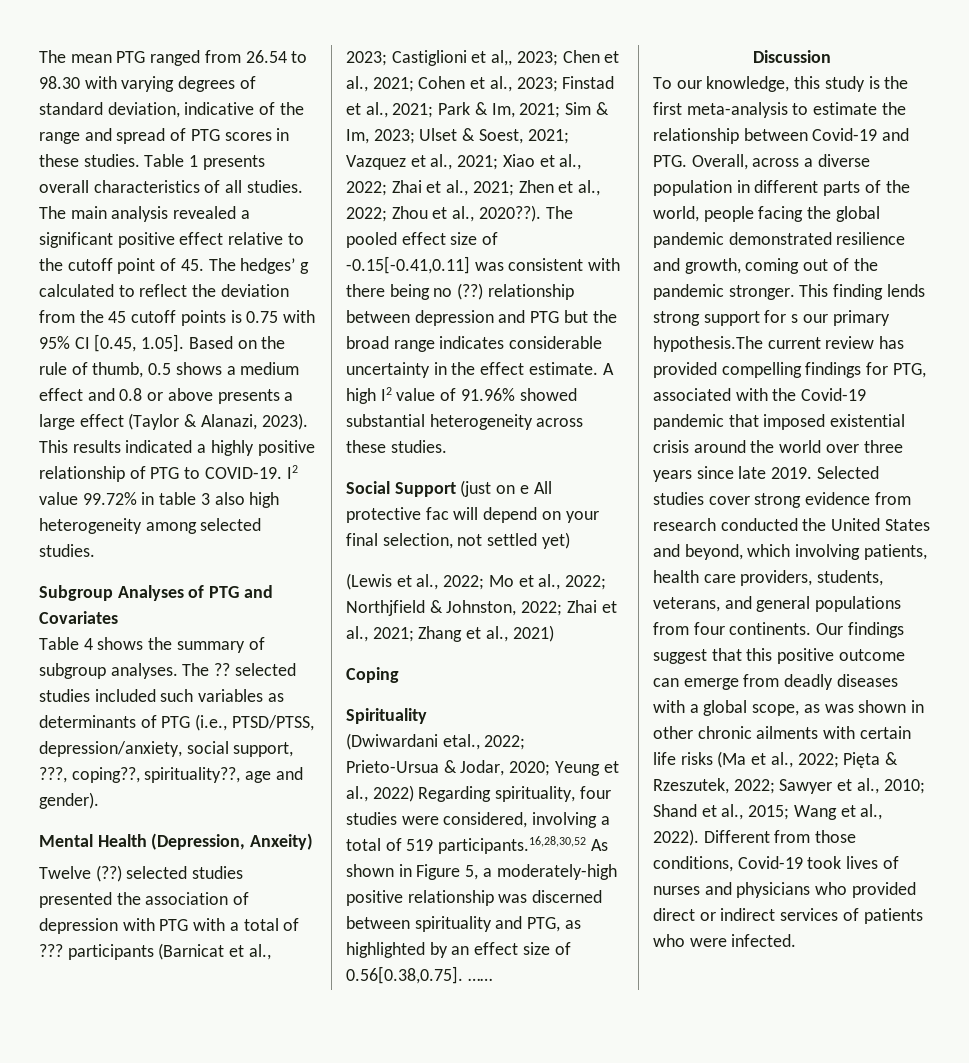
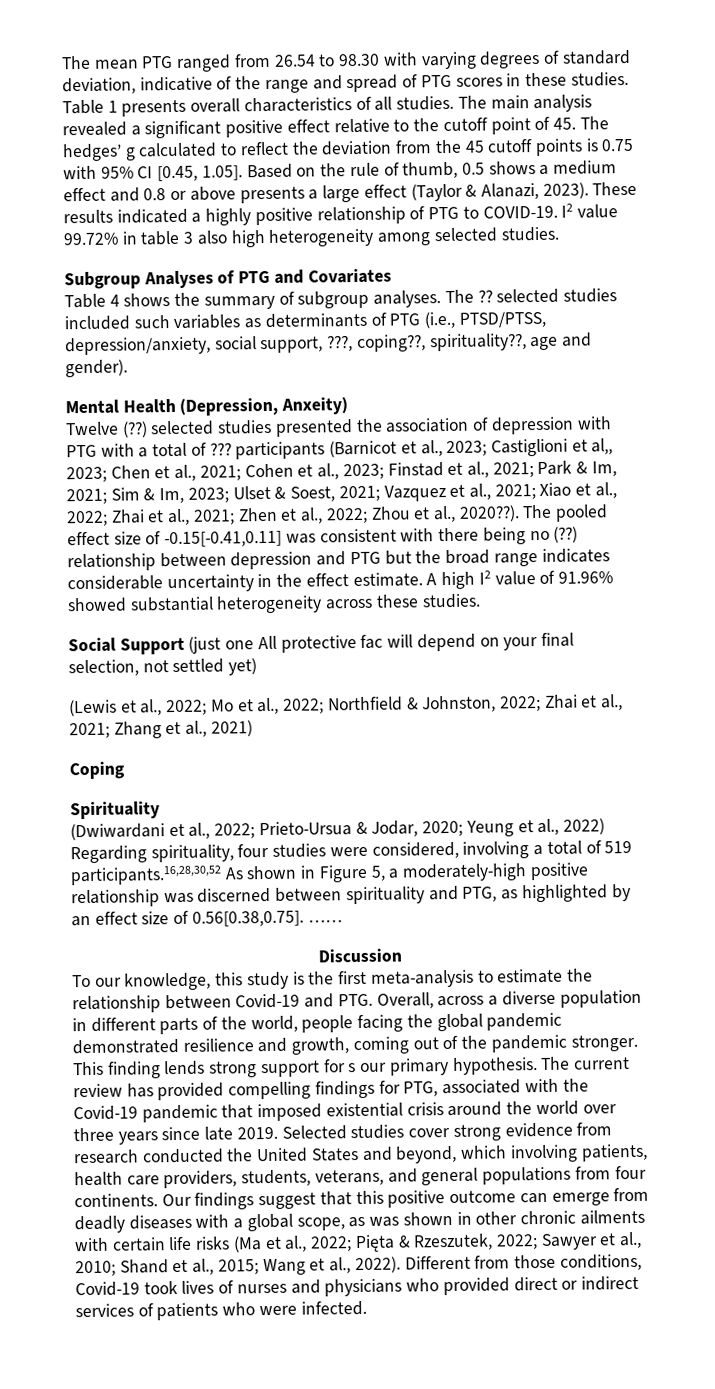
[39,440,68,453] This -> [592,181,638,196] These
[158,943,225,960] (Barnicat -> [329,440,398,458] (Barnicot
[496,485,529,494] on e -> [225,640,255,650] one
[346,600,425,616] Northjfield -> [327,696,403,712] Northfield
[442,734,480,750] etal., -> [168,822,211,839] et al.,
[653,336,763,352] hypothesis.The -> [452,1056,571,1075] hypothesis. The

